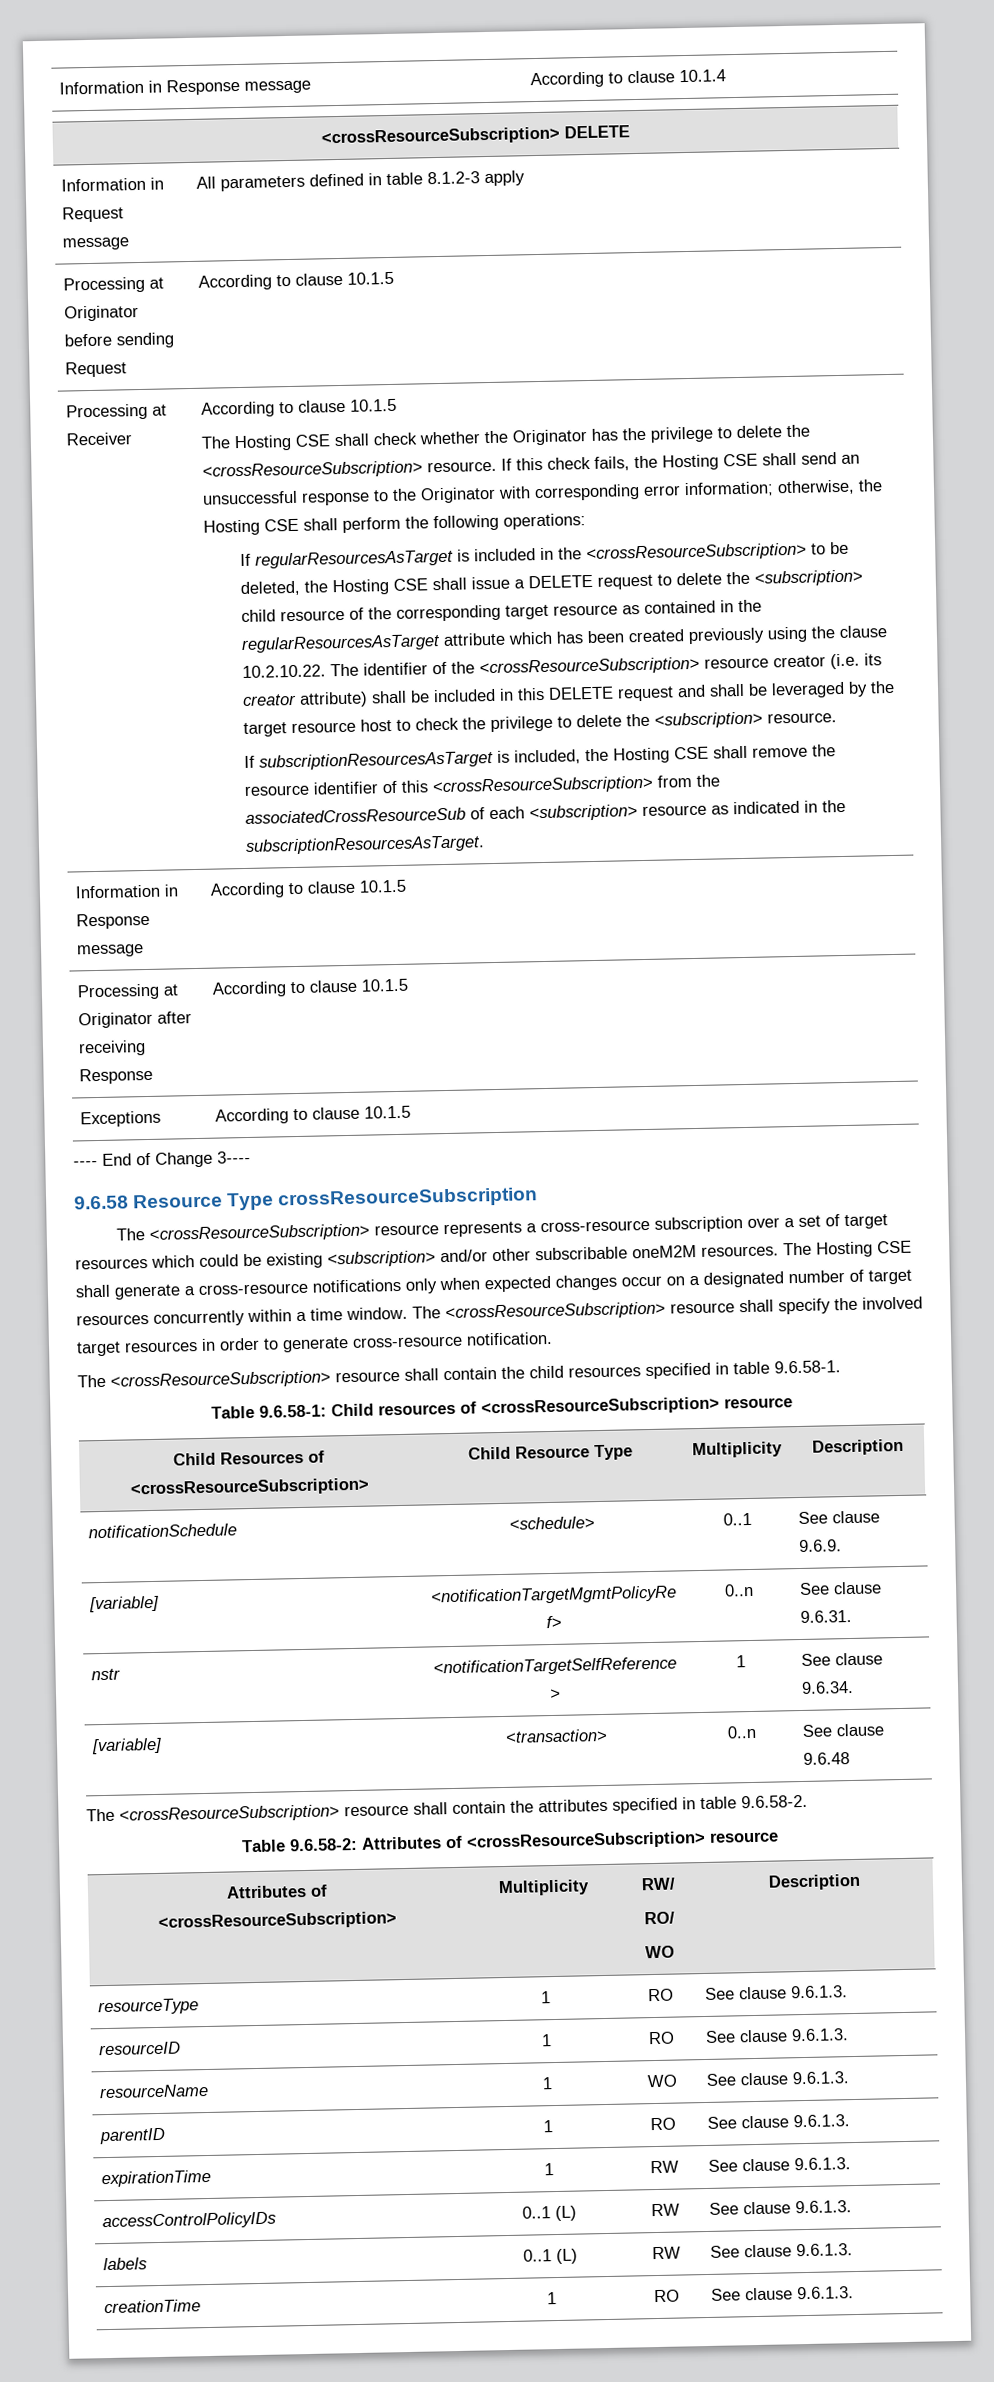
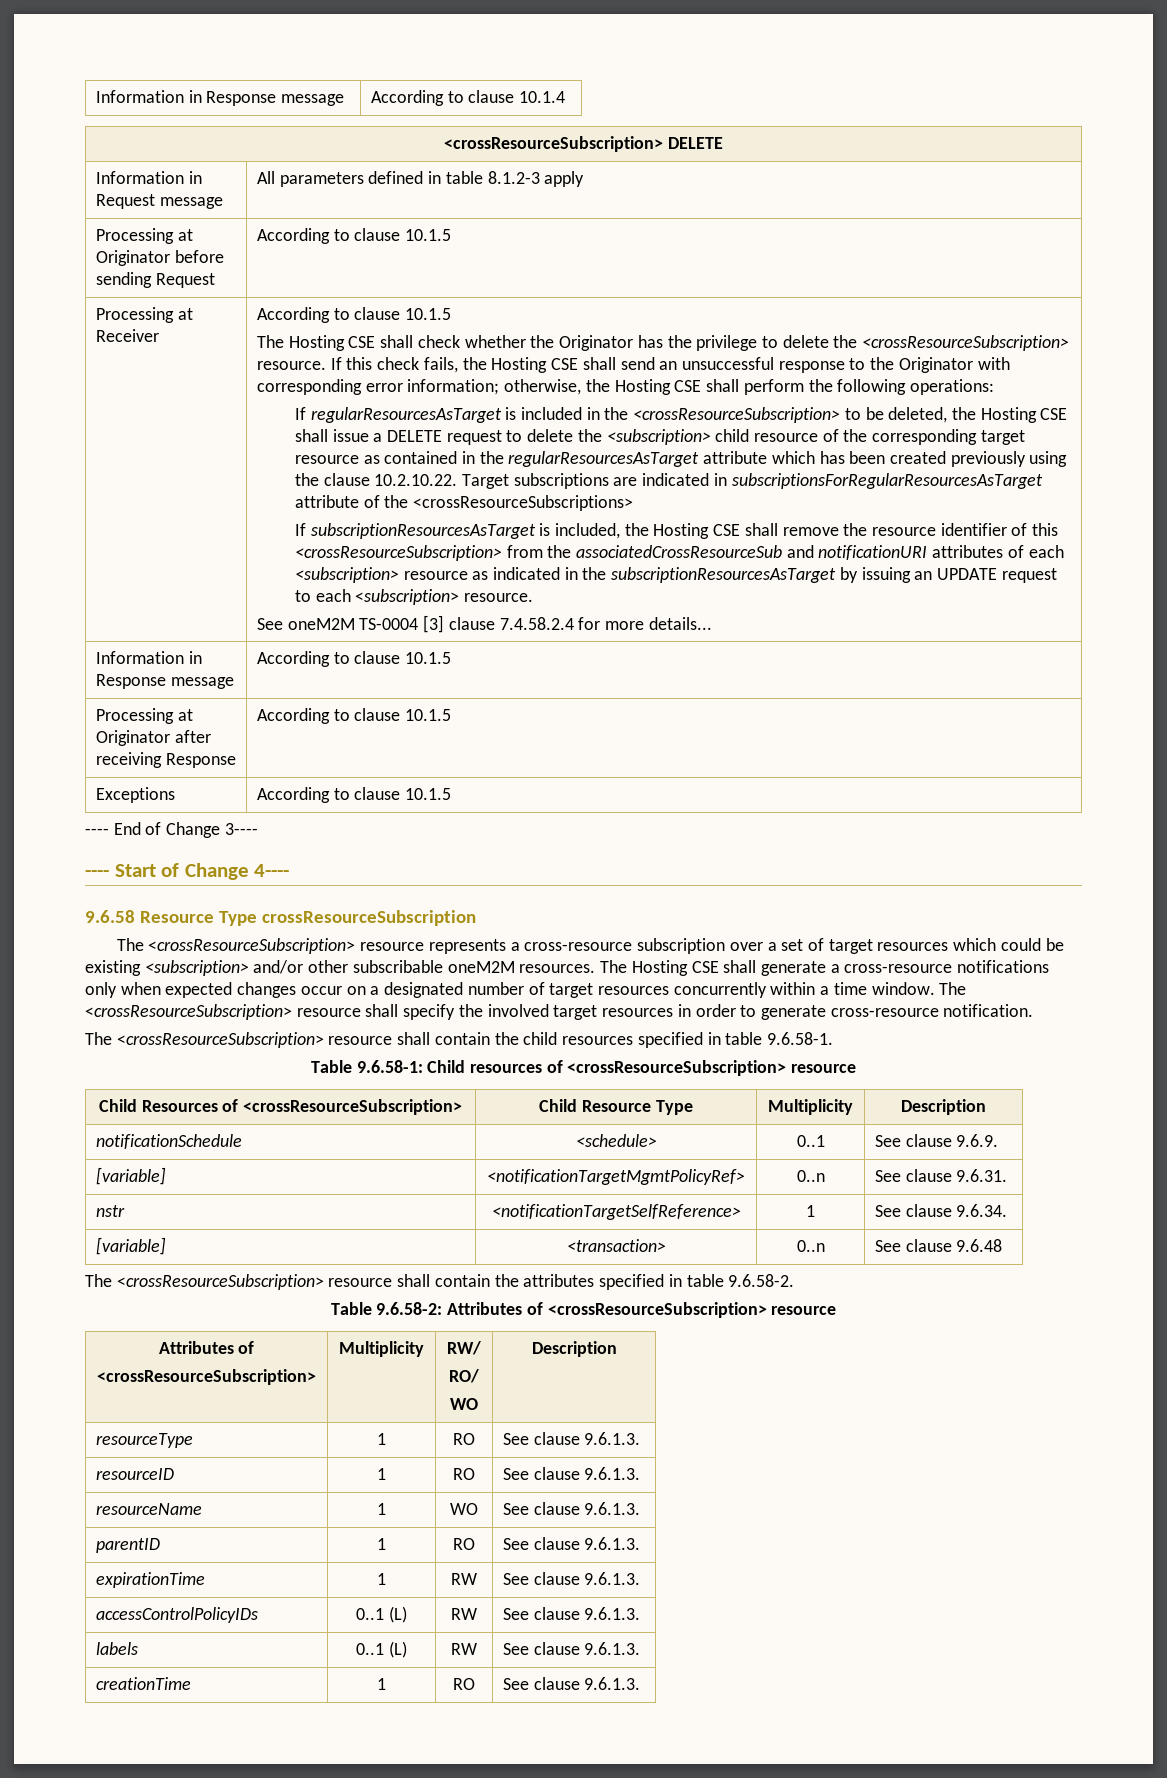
[330,653,883,677] [242,680,896,708] [243,711,838,737] The identifier of the <crossResourceSubscription> resource creator (i.e. its creator attribute) shall be included in this DELETE request and shall be leveraged by the target resource host to check the privilege to delete the <subscription> resource. -> [461,473,1043,489] [294,495,633,511] Target subscriptions are indicated in subscriptionsForRegularResourcesAsTarget attribute of the <crossResourceSubscriptions>
(467, 815) none -> [786,545,1004,560] and notificationURI attributes
[245,835,486,855] subscriptionResourcesAsTarget. -> [611,567,1057,583] [294,589,533,605] [257,615,712,633] subscriptionResourcesAsTarget by issuing an UPDATE request to each <subscription> resource. // See oneM2M TS-0004 [3] clause 7.4.58.2.4 for more details...
(251, 1157) none -> [85,863,290,880] // ---- Start of Change 4----

